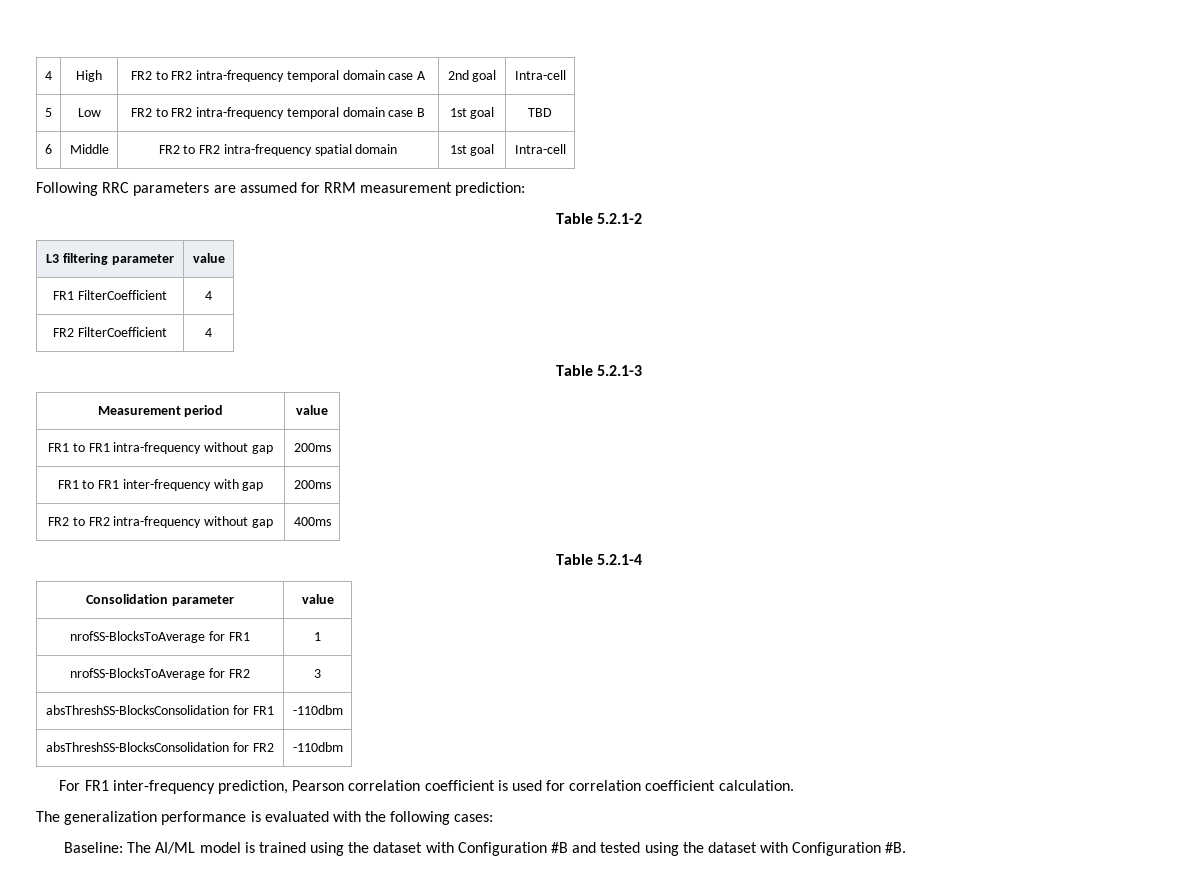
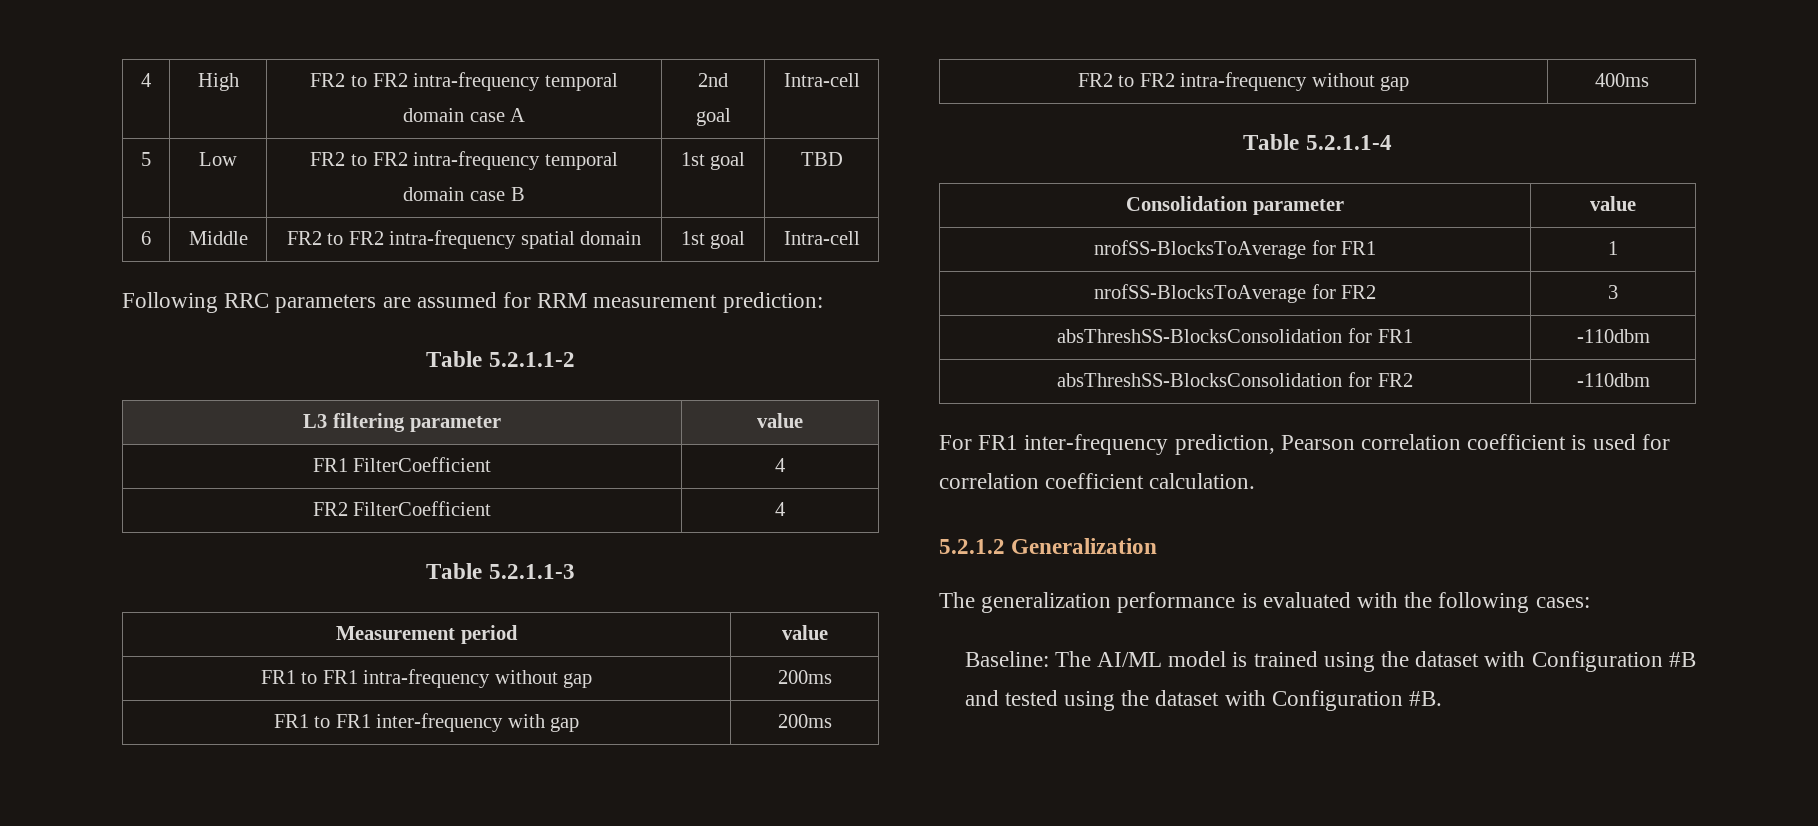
[597,213,643,224] 5.2.1-2 -> [488,352,575,367] 5.2.1.1-2
[597,365,643,376] 5.2.1-3 -> [488,564,575,579] 5.2.1.1-3
[597,554,643,565] 5.2.1-4 -> [1305,135,1392,150] 5.2.1.1-4
(794, 785) none -> [939,538,1158,554] // 5.2.1.2 Generalization

